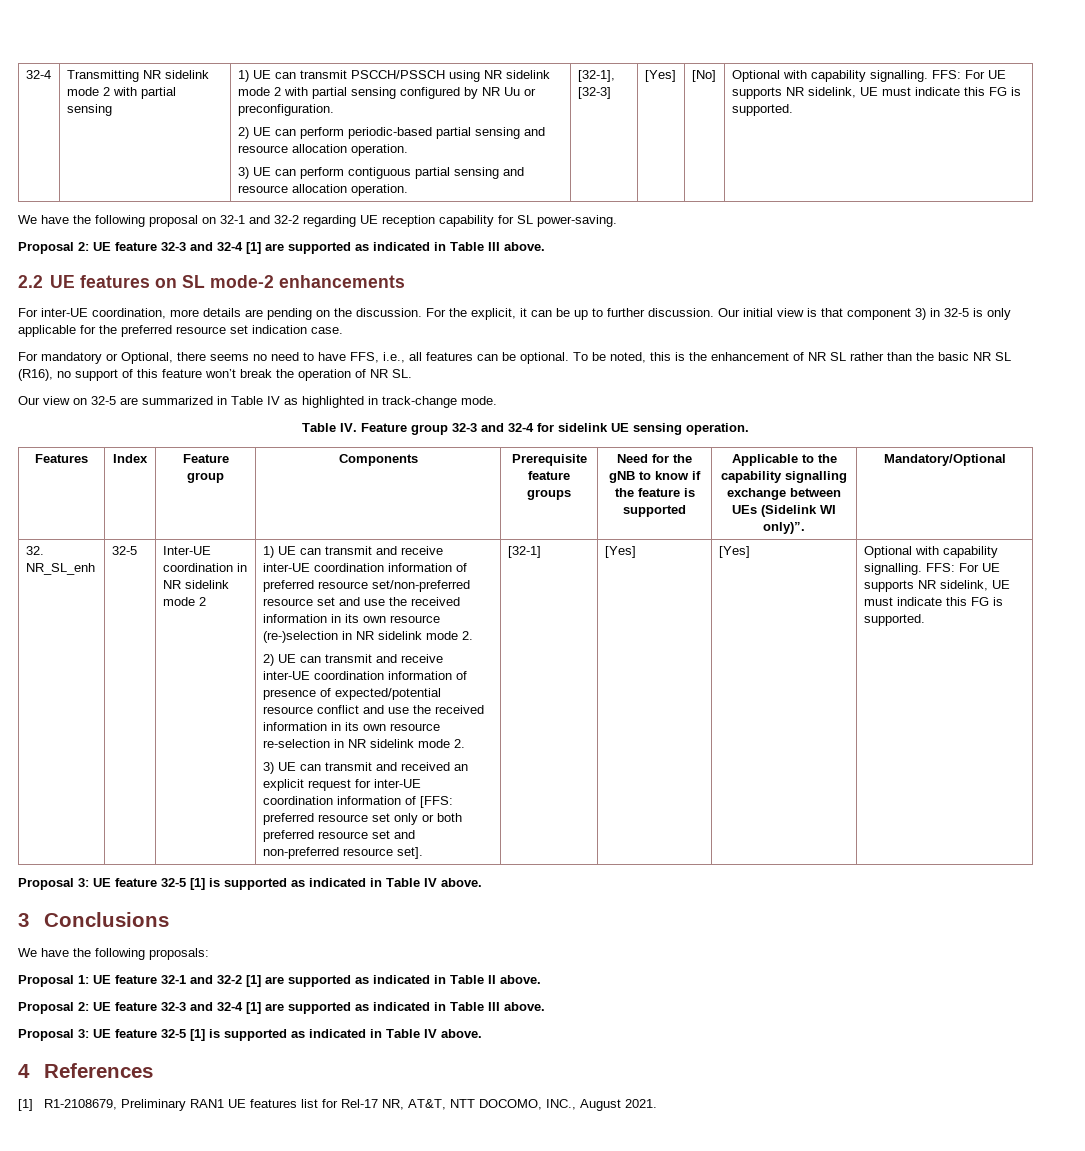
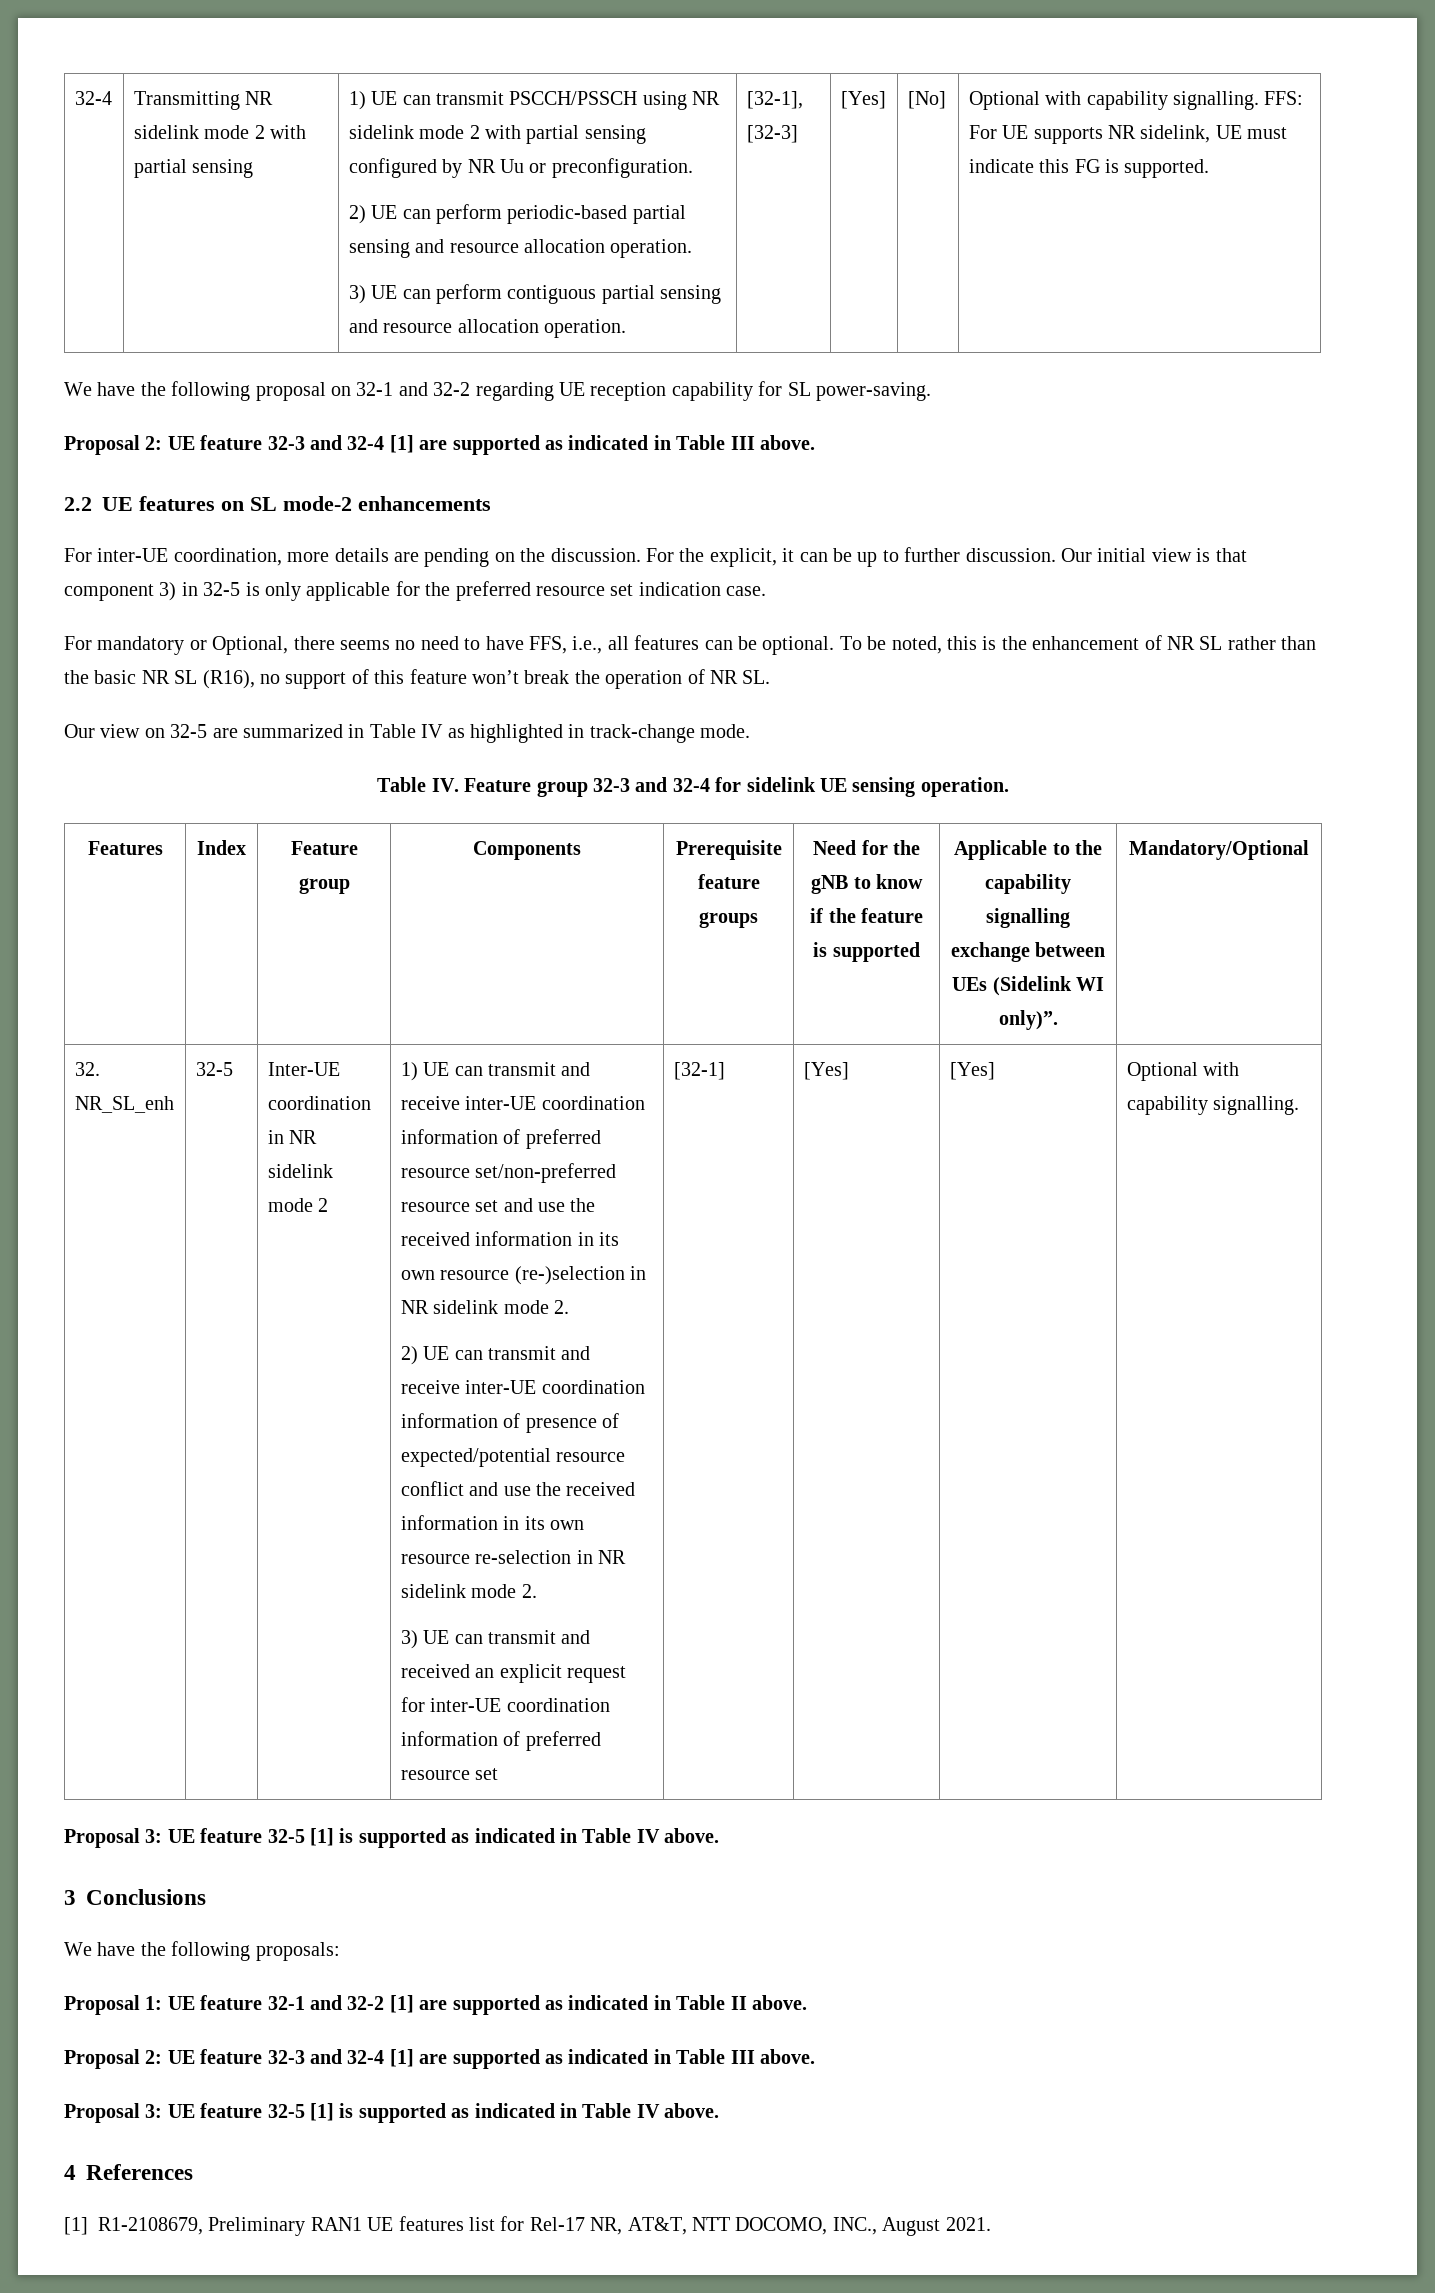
[419,796,453,808] [262,813,462,825] [262,830,415,842] [262,847,423,859] [FFS: preferred resource set only or both preferred resource set and non-preferred resource set]. -> [525,1731,601,1751] [400,1768,499,1780] preferred resource set
[925,563,1000,572] [863,580,1010,592] [863,597,1003,606] [863,614,925,626] FFS: For UE supports NR sidelink, UE must indicate this FG is supported. -> (1300, 1105) none

